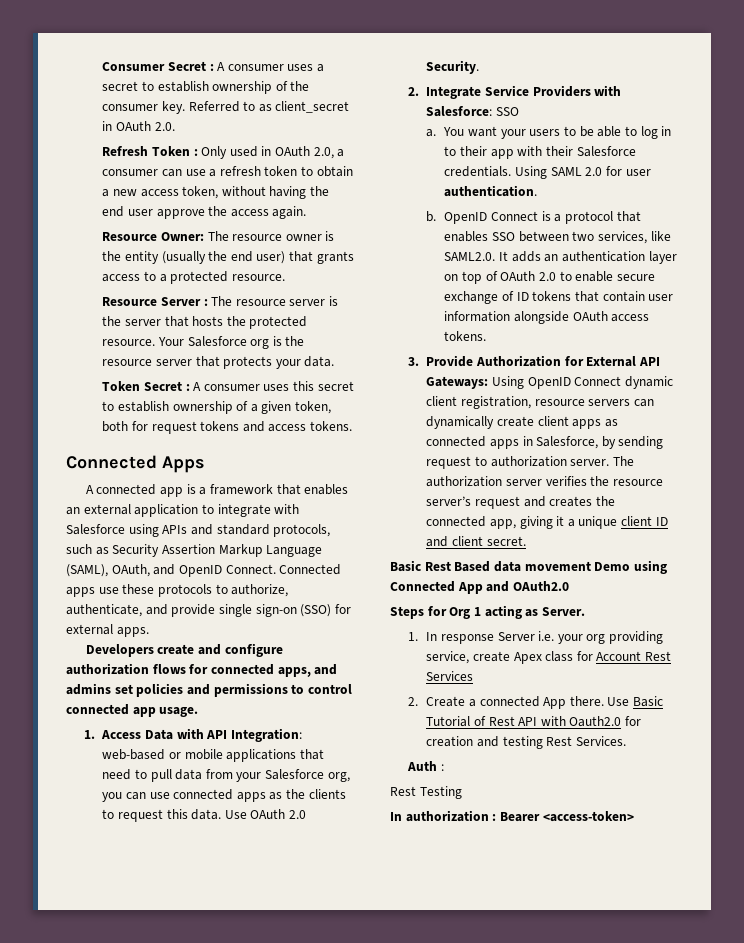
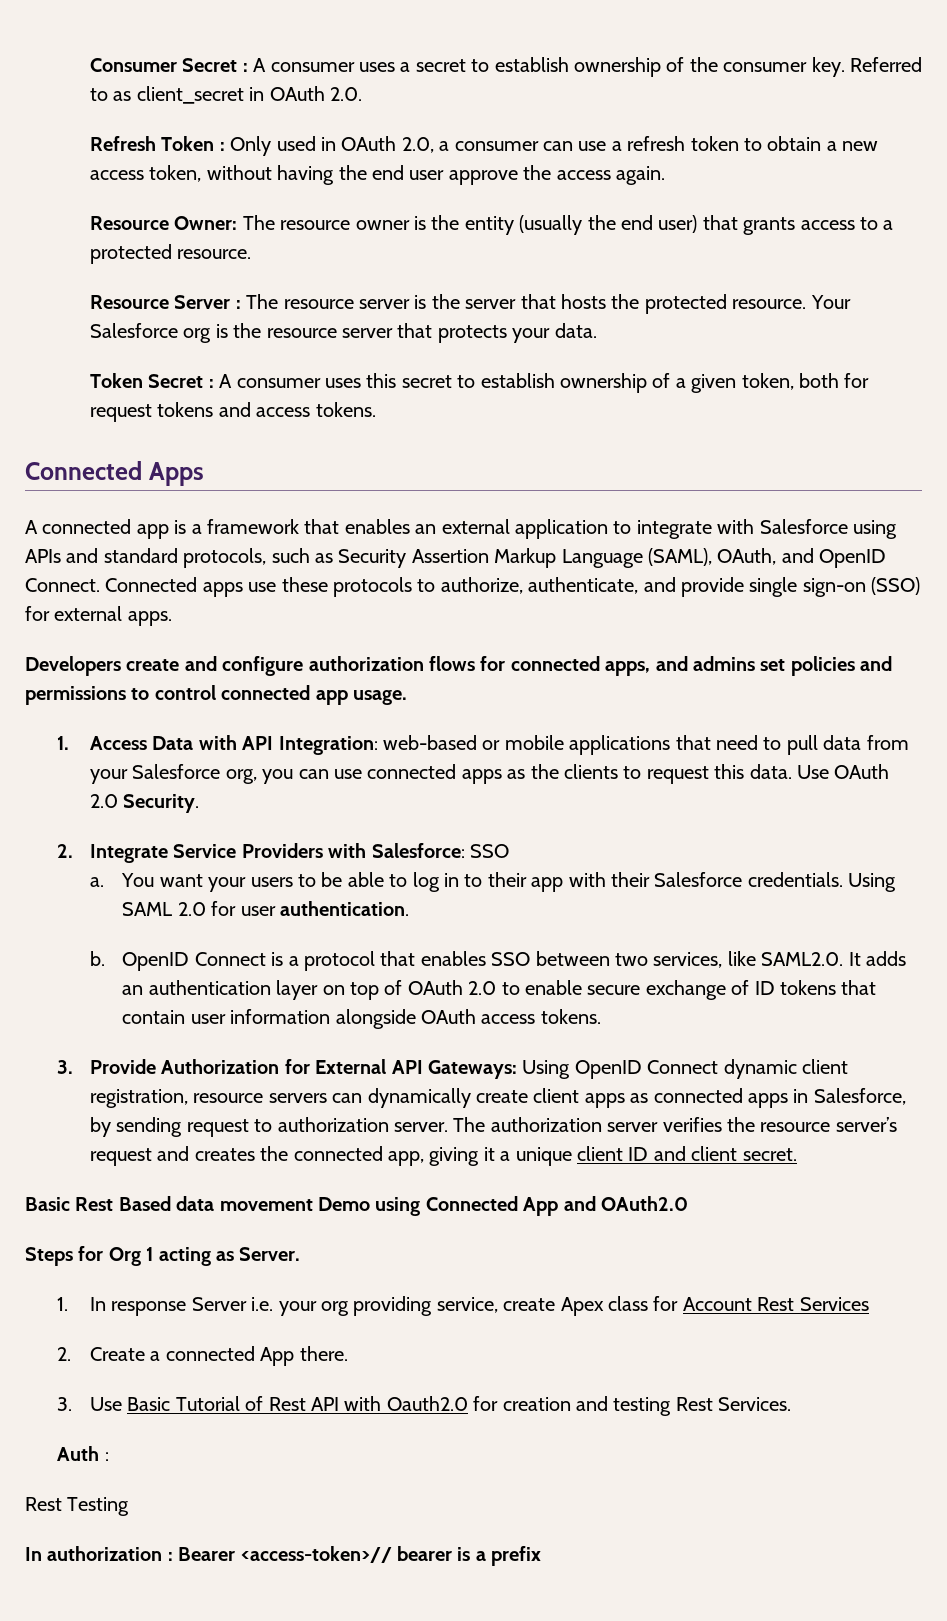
(604, 701) none -> [57,1397,73,1411] // 3.
[542,811,634,822] <access-token> -> [240,1546,542,1566] <access-token>// bearer is a prefix

